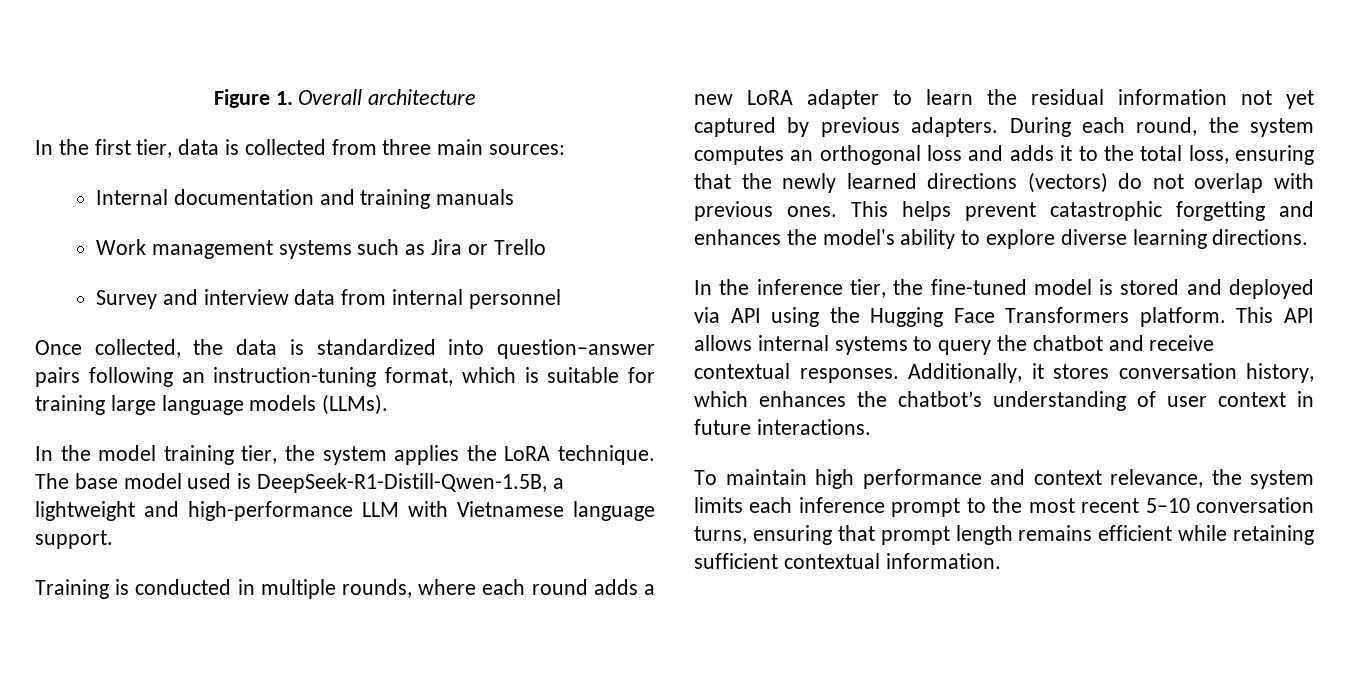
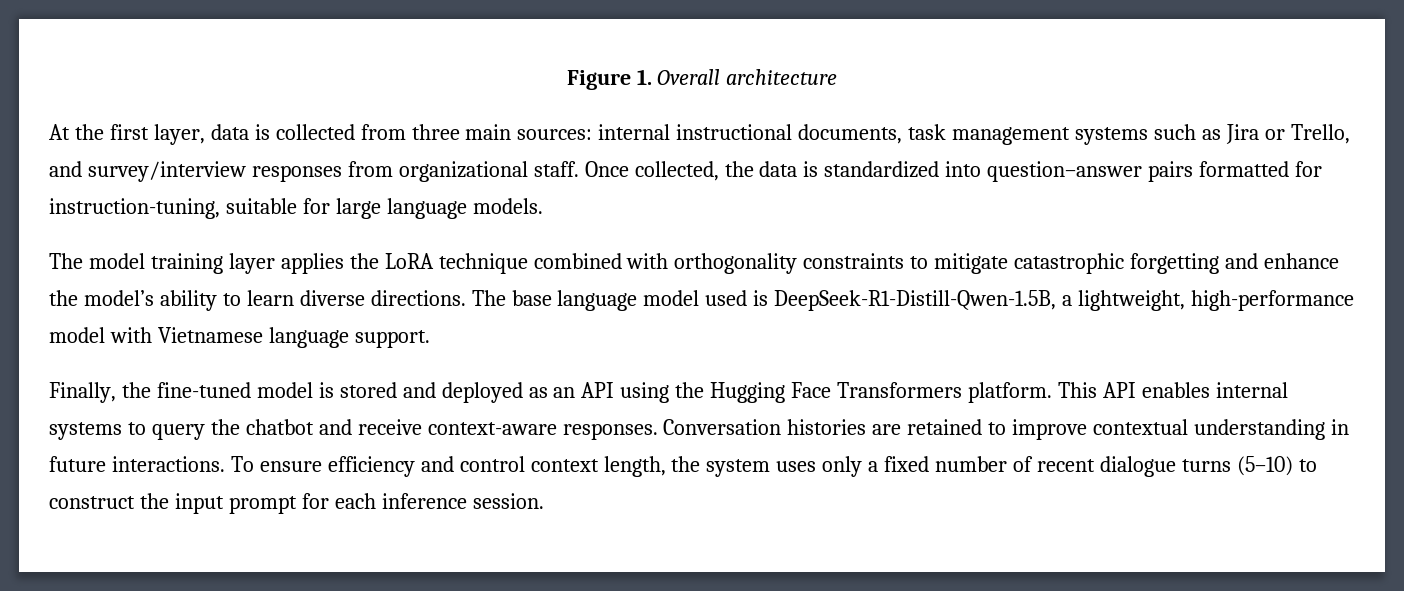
[35,140,53,155] In -> [49,124,70,140] At
[136,139,173,158] tier, -> [153,124,205,145] layer,
[96,189,515,209] [96,239,147,255] // Internal documentation and training manuals // Work -> [598,124,947,144] internal instructional documents, task
[493,239,546,255] [96,289,561,309] Trello // Survey and interview data from internal personnel // -> [1290,124,1350,144] [49,161,579,182] Trello, and survey/interview responses from organizational staff.
[88,367,539,387] following an instruction-tuning format, which is -> [1199,161,1323,177] [49,198,220,219] formatted for instruction-tuning,
[35,395,105,415] training -> (330, 206) none
[249,394,389,415] [35,445,656,465] models (LLMs). // In the model training tier, the system applies the LoRA technique. -> [472,198,543,214] [49,253,1339,274] [49,290,466,311] models. // The model training layer applies the LoRA technique combined with orthogonality constraints to mitigate catastrophic forgetting and enhance the model’s ability to learn diverse directions.
(118, 481) none -> [557,290,638,311] language
[35,501,399,521] lightweight and high-performance LLM -> [1078,290,1355,311] [49,327,105,343] lightweight, high-performance model
[35,579,655,599] [694,89,1314,109] [694,117,1314,137] [694,145,1314,165] [694,172,1314,193] [694,201,1314,221] [694,229,1309,249] [694,279,886,298] Training is conducted in multiple rounds, where each round adds a new LoRA adapter to learn the residual information not yet captured by previous adapters. During each round, the system computes an orthogonal loss and adds it to the total loss, ensuring that the newly learned directions (vectors) do not overlap with previous ones. This helps prevent catastrophic forgetting and enhances the model's ability to explore diverse learning directions. // In the inference tier, -> [49,382,116,403] Finally,
[694,307,720,323] via -> [528,387,576,398] as an
[694,335,752,351] allows -> [1141,382,1210,398] enables
[694,363,1314,383] [694,391,1314,411] [694,419,871,435] [694,469,1314,489] [694,497,1314,517] [694,525,1314,545] [694,553,1001,569] contextual responses. Additionally, it stores conversation history, which enhances the chatbot’s understanding of user context in future interactions. // To maintain high performance and context relevance, the system limits each inference prompt to the most recent 5–10 conversation turns, ensuring that prompt length remains efficient while retaining sufficient contextual information. -> [427,419,1349,440] [49,456,1317,477] [49,493,544,514] context-aware responses. Conversation histories are retained to improve contextual understanding in future interactions. To ensure efficiency and control context length, the system uses only a fixed number of recent dialogue turns (5–10) to construct the input prompt for each inference session.

